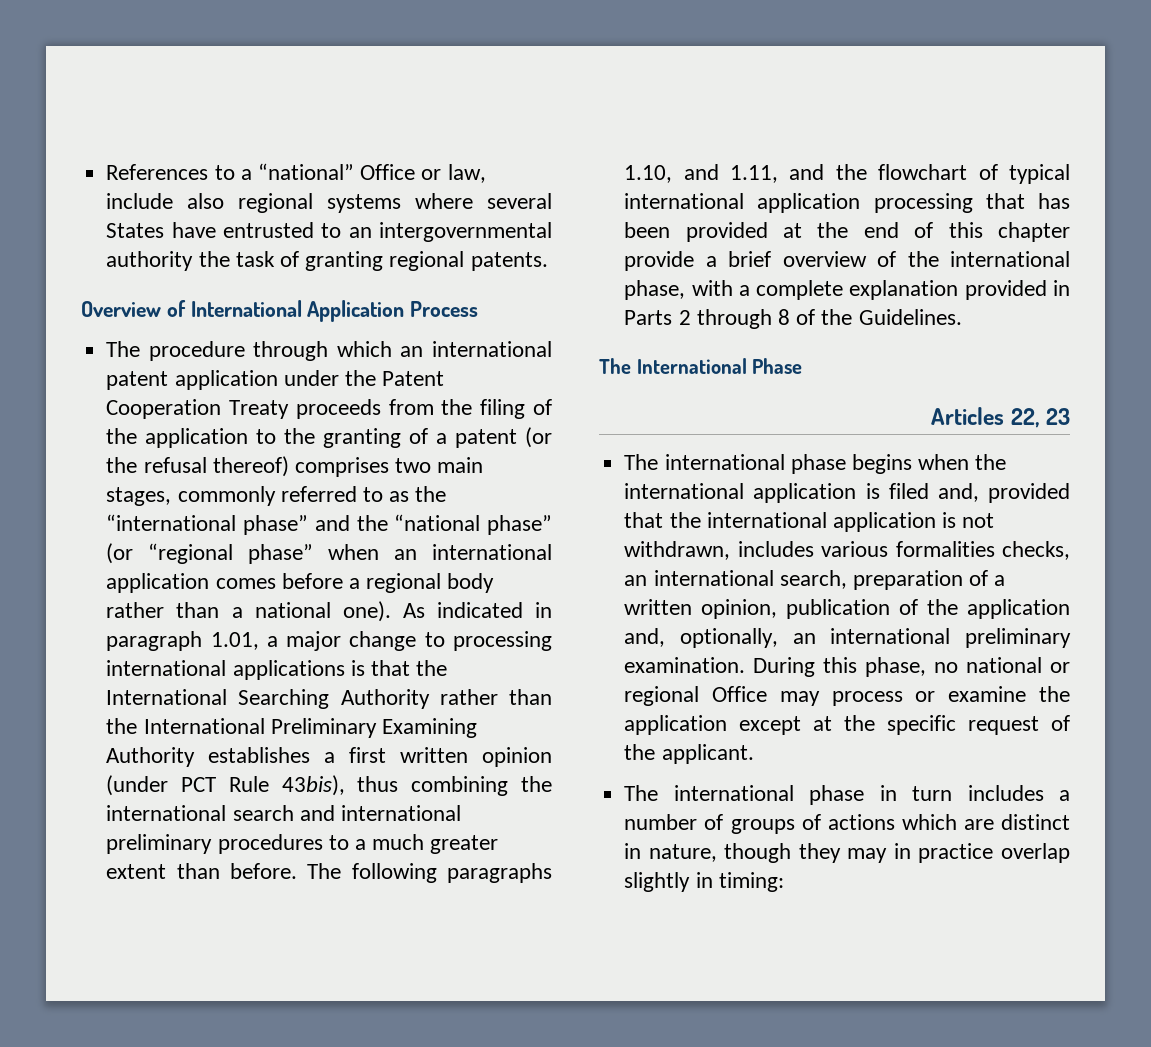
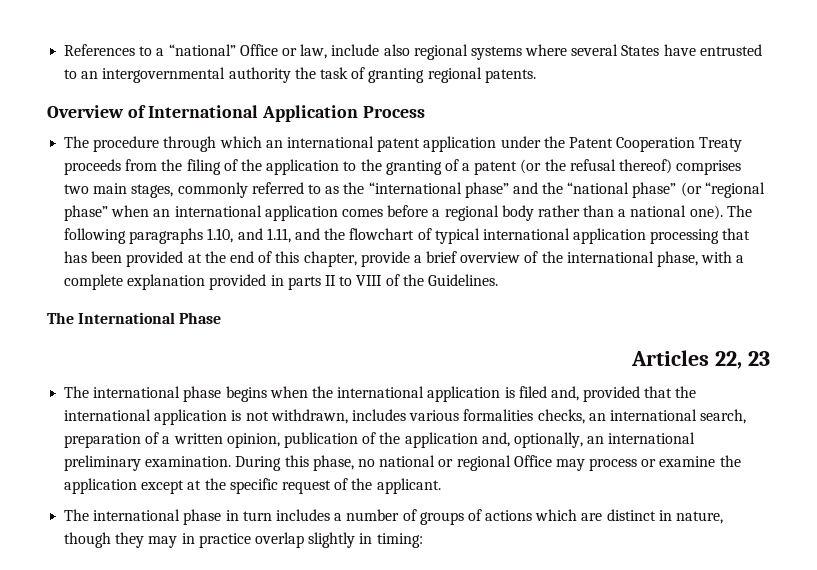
[402,602,552,618] [106,631,552,651] [106,660,448,680] [106,689,552,709] [106,718,477,738] [106,747,552,767] [106,775,552,796] [106,805,461,821] [106,834,499,854] [106,863,297,879] As indicated in paragraph 1.01, a major change to processing international applications is that the International Searching Authority rather than the International Preliminary Examining Authority establishes a first written opinion (under PCT Rule 43bis), thus combining the international search and international preliminary procedures to a much greater extent than before. -> (723, 212) none
[998,222,1070,242] chapter -> [303,251,357,267] chapter,
[624,309,790,329] Parts 2 through 8 -> [287,275,383,290] parts II to VIII

